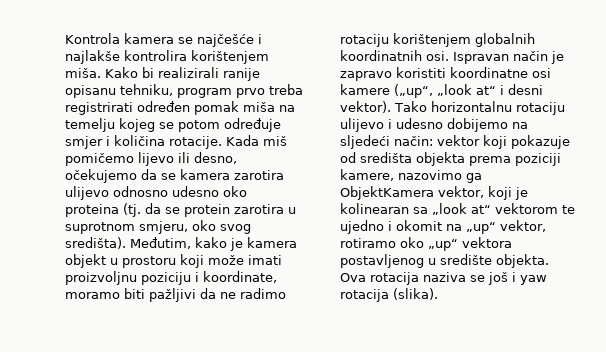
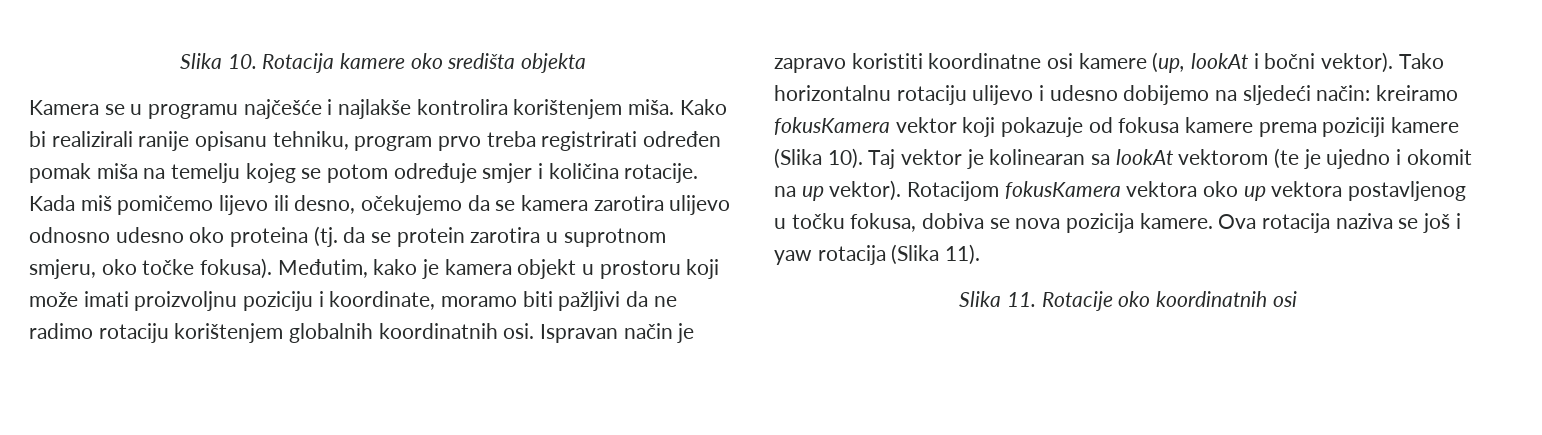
[65,33,193,44] Kontrola kamera se -> [179,53,587,73] [29,100,239,119] Slika 10. Rotacija kamere oko središta objekta // Kamera se u programu
[220,224,251,234] [65,237,126,249] svog središta). -> [142,258,273,279] točke fokusa).
[394,84,543,98] („up“, „look at“ i desni -> [1152,52,1316,73] (up, lookAt i bočni
(433, 141) none -> [1376,85,1459,101] [774,117,890,135] kreiramo fokusKamera
[360,152,561,166] [340,169,482,183] [340,186,528,200] [340,203,575,215] [340,220,546,234] [340,237,512,251] [340,254,549,268] središta objekta prema poziciji kamere, nazovimo ga ObjektKamera vektor, koji je kolinearan sa „look at“ vektorom te ujedno i okomit na „up“ vektor, rotiramo oko „up“ vektora postavljenog u središte objekta. -> [1118,117,1460,137] [774,148,1472,169] [774,180,1467,201] [774,213,1213,233] fokusa kamere prema poziciji kamere (Slika 10). Taj vektor je kolinearan sa lookAt vektorom (te je ujedno i okomit na up vektor). Rotacijom fokusKamera vektora oko up vektora postavljenog u točku fokusa, dobiva se nova pozicija kamere.
[393,288,438,300] (slika). -> [891,244,981,265] [959,291,1297,311] (Slika 11). // Slika 11. Rotacije oko koordinatnih osi

